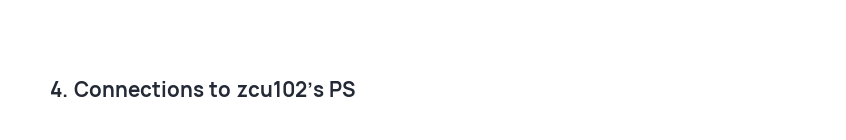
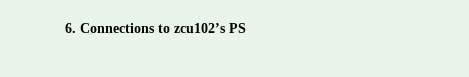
[50,81,68,97] 4. -> [65,23,76,33] 6.

